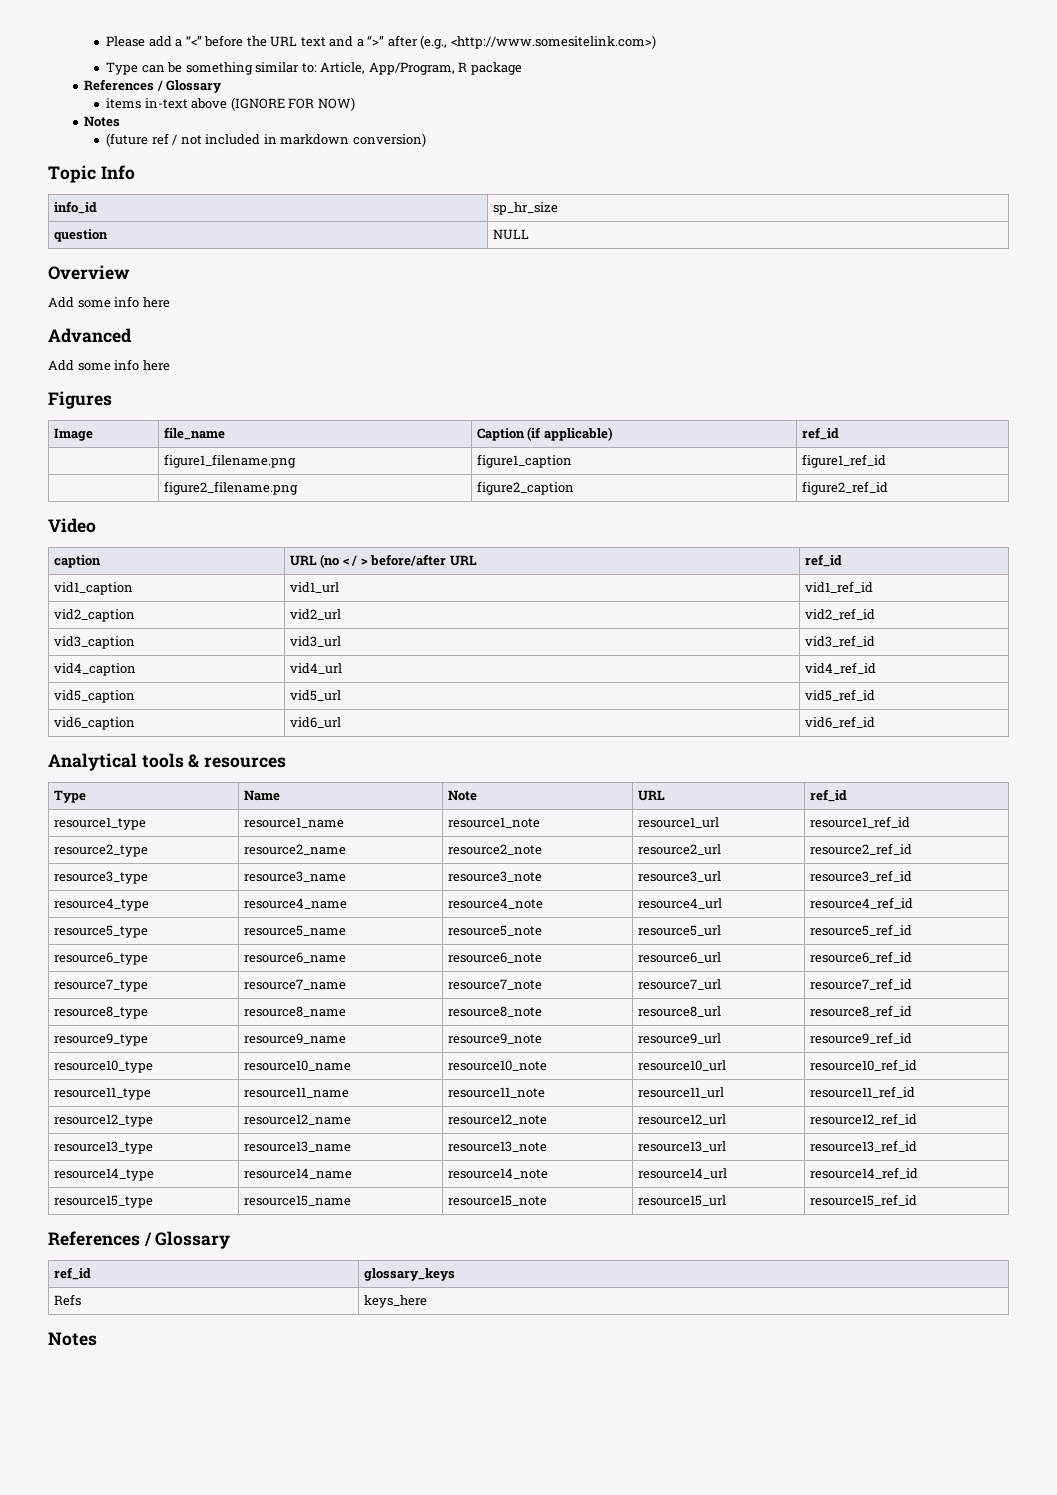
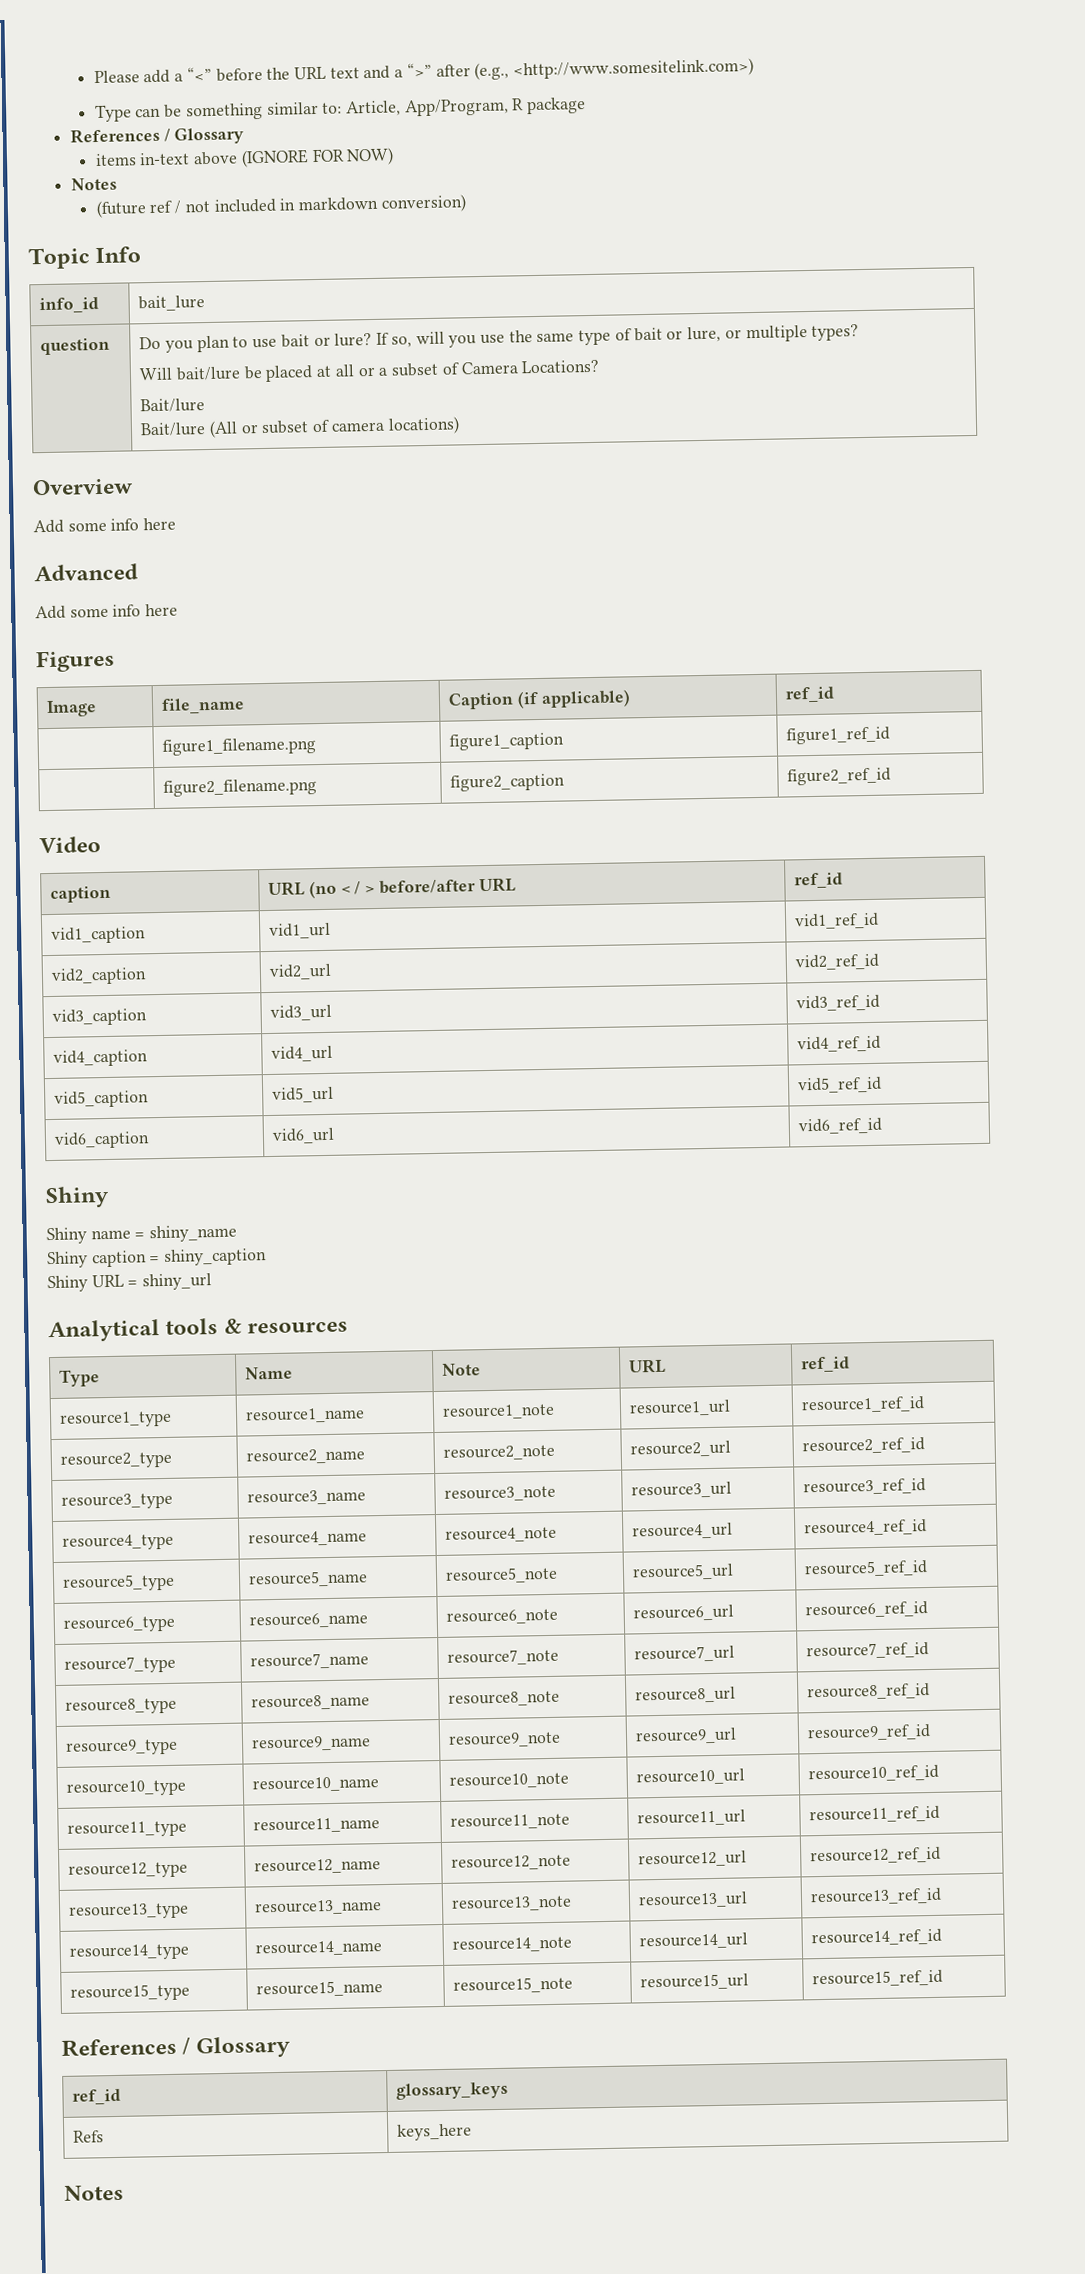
[492,202,558,215] sp_hr_size -> [138,295,206,312] bait_lure
[492,229,529,240] NULL -> [139,324,860,353] [139,359,600,382] [140,398,206,413] [140,416,460,438] Do you plan to use bait or lure? If so, will you use the same type of bait or lure, or multiple types? // Will bait/lure be placed at all or a subset of Camera Locations? // Bait/lure // Bait/lure (All or subset of camera locations)
(875, 722) none -> [45,1185,110,1209] [46,1224,238,1245] [47,1248,268,1269] [47,1273,213,1293] // Shiny // Shiny name = shiny_name // Shiny caption = shiny_caption // Shiny URL = shiny_url

